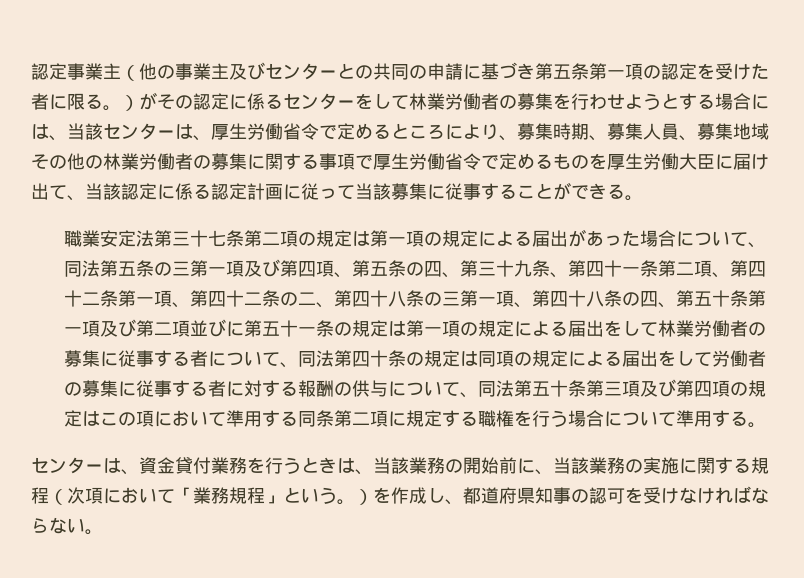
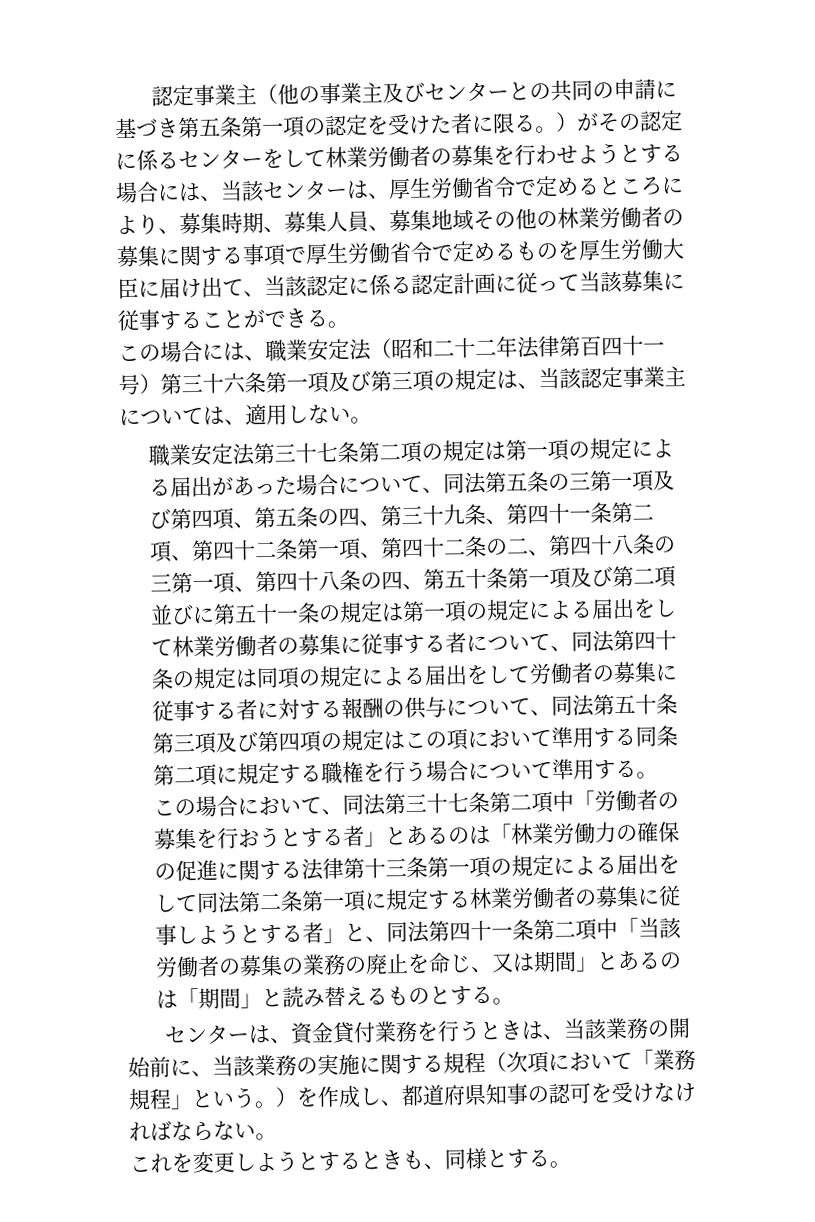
(643, 198) none -> [118,334,665,363] [118,366,686,396] [119,403,372,427] // この場合には、職業安定法（昭和二十二年法律第百四十一号）第三十六条第一項及び第三項の規定は、当該認定事業主については、適用しない。
(766, 425) none -> [152,789,679,818] [153,821,680,850] [153,853,680,882] [153,885,681,914] [154,917,682,946] [154,950,682,978] [155,985,514,1010] // この場合において、同法第三十七条第二項中「労働者の募集を行おうとする者」とあるのは「林業労働力の確保の促進に関する法律第十三条第一項の規定による届出をして同法第二条第一項に規定する林業労働者の募集に従事しようとする者」と、同法第四十一条第二項中「当該労働者の募集の業務の廃止を命じ、又は期間」とあるのは「期間」と読み替えるものとする。
(103, 532) none -> [129,1147,571,1174] // これを変更しようとするときも、同様とする。

